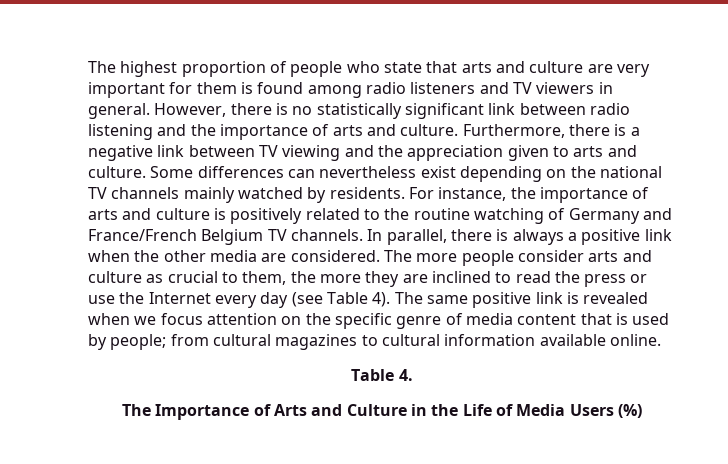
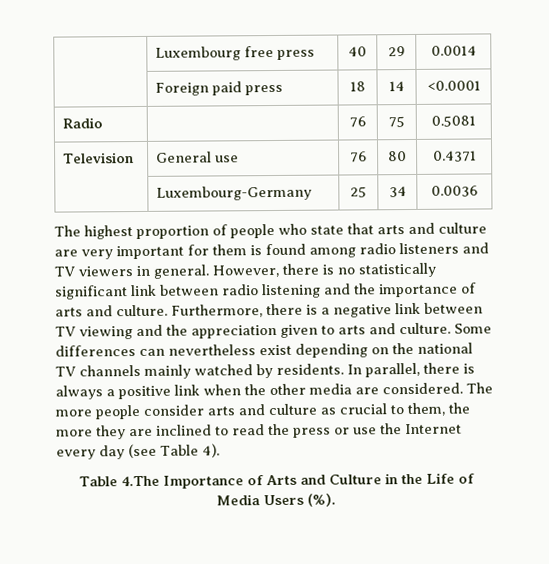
(88, 67) none -> [154,46,315,61] [348,46,367,57] [387,46,406,57] [430,45,477,56] [154,81,283,96] [349,81,366,92] [388,81,405,92] [426,80,481,91] [61,117,103,129] [349,116,366,128] [388,116,405,128] [431,115,476,127] [62,152,134,164] [155,151,239,163] [350,151,367,163] [388,151,407,162] [432,150,477,162] [155,185,312,201] [350,186,367,198] [388,186,407,198] [431,185,478,197] | Luxembourg free press | 40 | 29 | 0.0014 // | Foreign paid press | 18 | 14 | <0.0001 // Radio | | 76 | 75 | 0.5081 // Television | General use | 76 | 80 | 0.4371 // | Luxembourg-Germany | 25 | 34 | 0.0036 //
[408,187,650,203] [88,208,672,224] [88,229,363,245] For instance, the importance of arts and culture is positively related to the routine watching of Germany and France/French Belgium TV channels. -> (344, 369) none
[394,292,649,308] [88,313,670,329] [88,334,661,350] [351,369,413,381] [122,404,152,416] The same positive link is revealed when we focus attention on the specific genre of media content that is used by people; from cultural magazines to cultural information available online. // Table 4. // The -> [78,475,160,487] // Table 4.The
[617,404,642,418] (%) -> [307,493,336,507] (%).

